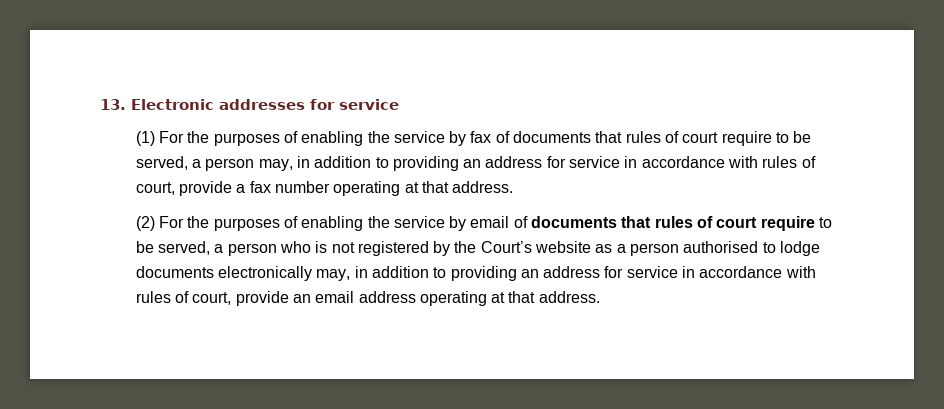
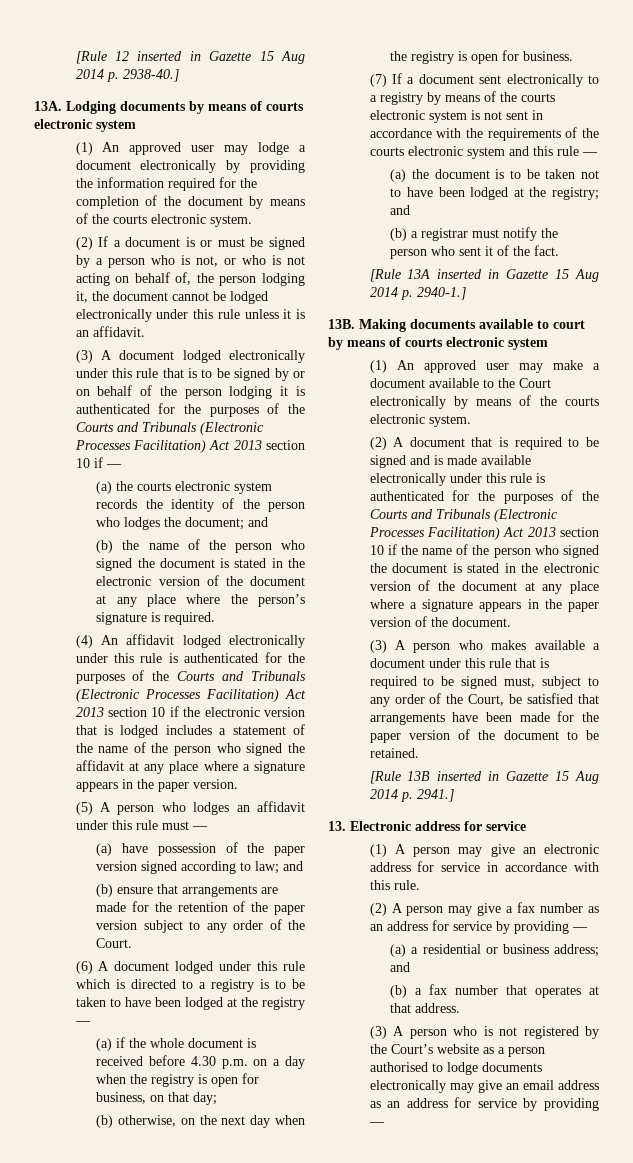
(100, 104) none -> [75,51,305,64] [75,69,179,82] [34,101,304,114] [34,119,136,132] [75,142,306,155] [75,160,305,173] [75,177,257,191] [75,195,305,209] [75,213,252,227] [75,236,305,250] [75,255,305,268] [75,272,305,286] [75,291,268,304] [75,309,305,322] [75,326,145,337] [75,350,305,363] [75,368,305,381] [75,385,305,399] [75,403,305,417] [75,422,264,435] [74,440,305,453] [75,457,122,468] [96,481,273,494] [96,498,305,512] [96,517,269,530] [96,539,305,553] [96,558,305,571] [96,575,306,586] [96,594,305,607] [96,612,216,625] [75,634,305,648] [75,652,305,663] [75,670,306,684] [75,689,306,702] [75,706,305,717] [75,724,305,738] [75,742,305,756] [75,760,305,774] [75,779,238,792] [75,801,305,815] [75,820,208,830] [96,842,305,856] [96,861,304,874] [96,884,279,897] [96,901,305,915] [96,919,305,933] [96,938,133,948] [75,961,305,974] [75,979,305,992] [75,997,305,1010] [74,1021,91,1025] [96,1037,257,1051] [96,1055,305,1069] [96,1073,260,1087] [96,1092,218,1105] [96,1115,305,1128] [390,50,574,64] [369,73,599,87] [369,91,555,105] [369,110,543,123] [369,127,599,141] [369,146,598,159] [390,169,599,182] [390,187,599,200] [390,205,411,215] [390,227,559,241] [390,245,560,259] [369,269,599,282] [369,287,466,300] [328,319,585,332] [328,337,548,350] [369,360,600,373] [369,378,551,388] [369,395,599,409] [369,414,471,427] [369,437,599,450] [369,455,531,468] [369,473,545,486] [369,490,599,504] [369,509,558,522] [368,527,599,540] [369,544,599,558] [369,563,599,573] [369,580,599,594] [369,599,599,612] [369,616,511,627] [369,640,600,653] [369,658,549,668] [369,676,599,689] [369,693,599,707] [369,711,599,725] [369,729,599,743] [369,748,419,758] [369,771,599,784] [369,789,454,802] [Rule 12 inserted in Gazette 15 Aug 2014 p. 2938-40.] // 13A. Lodging documents by means of courts electronic system // (1) An approved user may lodge a document electronically by providing the information required for the completion of the document by means of the courts electronic system. // (2) If a document is or must be signed by a person who is not, or who is not acting on behalf of, the person lodging it, the document cannot be lodged electronically under this rule unless it is an affidavit. // (3) A document lodged electronically under this rule that is to be signed by or on behalf of the person lodging it is authenticated for the purposes of the Courts and Tribunals (Electronic Processes Facilitation) Act 2013 section 10 if — // (a) the courts electronic system records the identity of the person who lodges the document; and // (b) the name of the person who signed the document is stated in the electronic version of the document at any place where the person’s signature is required. // (4) An affidavit lodged electronically under this rule is authenticated for the purposes of the Courts and Tribunals (Electronic Processes Facilitation) Act 2013 section 10 if the electronic version that is lodged includes a statement of the name of the person who signed the affidavit at any place where a signature appears in the paper version. // (5) A person who lodges an affidavit under this rule must — // (a) have possession of the paper version signed according to law; and // (b) ensure that arrangements are made for the retention of the paper version subject to any order of the Court. // (6) A document lodged under this rule which is directed to a registry is to be taken to have been lodged at the registry — // (a) if the whole document is received before 4.30 p.m. on a day when the registry is open for business, on that day; // (b) otherwise, on the next day when the registry is open for business. // (7) If a document sent electronically to a registry by means of the courts electronic system is not sent in accordance with the requirements of the courts electronic system and this rule — // (a) the document is to be taken not to have been lodged at the registry; and // (b) a registrar must notify the person who sent it of the fact. // [Rule 13A inserted in Gazette 15 Aug 2014 p. 2940-1.] // 13B. Making documents available to court by means of courts electronic system // (1) An approved user may make a document available to the Court electronically by means of the courts electronic system. // (2) A document that is required to be signed and is made available electronically under this rule is authenticated for the purposes of the Courts and Tribunals (Electronic Processes Facilitation) Act 2013 section 10 if the name of the person who signed the document is stated in the electronic version of the document at any place where a signature appears in the paper version of the document. // (3) A person who makes available a document under this rule that is required to be signed must, subject to any order of the Court, be satisfied that arrangements have been made for the paper version of the document to be retained. // [Rule 13B inserted in Gazette 15 Aug 2014 p. 2941.] //
[219,99,305,110] addresses -> [415,821,461,831] address
[158,131,812,146] [135,156,816,171] [135,181,514,196] [135,216,833,231] [135,241,224,255] For the purposes of enabling the service by fax of documents that rules of court require to be served, a person may, in addition to providing an address for service in accordance with rules of court, provide a fax number operating at that address. // (2) For the purposes of enabling the service by email of documents that rules of court require to be served, a -> [394,844,599,857] [369,861,599,872] [369,880,420,890] [369,902,599,916] [369,920,588,934] [390,944,599,957] [390,962,411,972] [390,984,599,998] [390,1003,461,1013] [369,1026,405,1039] A person may give an electronic address for service in accordance with this rule. // (2) A person may give a fax number as an address for service by providing — // (a) a residential or business address; and // (b) a fax number that operates at that address. // (3) A
[316,266,816,281] [135,291,600,306] may, in addition to providing an address for service in accordance with rules of court, provide an email address operating at that address. -> [449,1080,599,1093] [369,1097,599,1111] [368,1122,385,1126] may give an email address as an address for service by providing —

